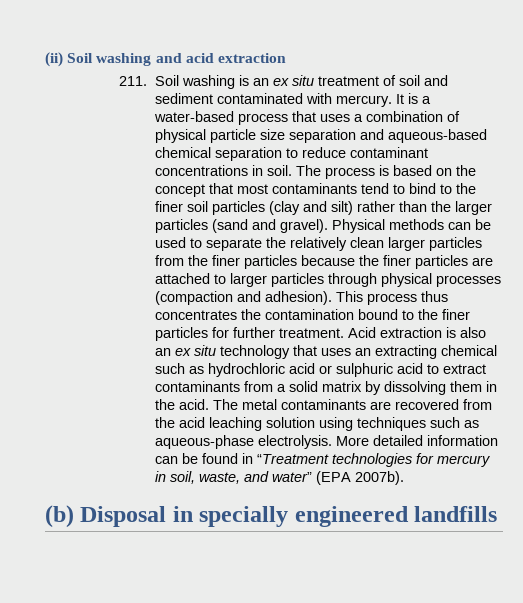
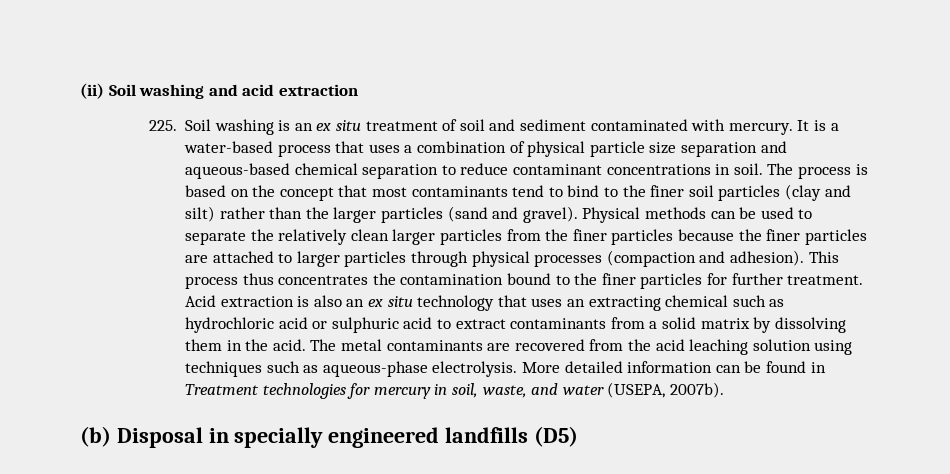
[119,76,148,86] 211. -> [148,120,177,131] 225.
[256,454,329,464] “Treatment -> [185,384,260,395] Treatment
[271,471,351,485] water” (EPA -> [562,382,666,398] water (USEPA,
(498, 514) none -> [533,426,578,447] (D5)

